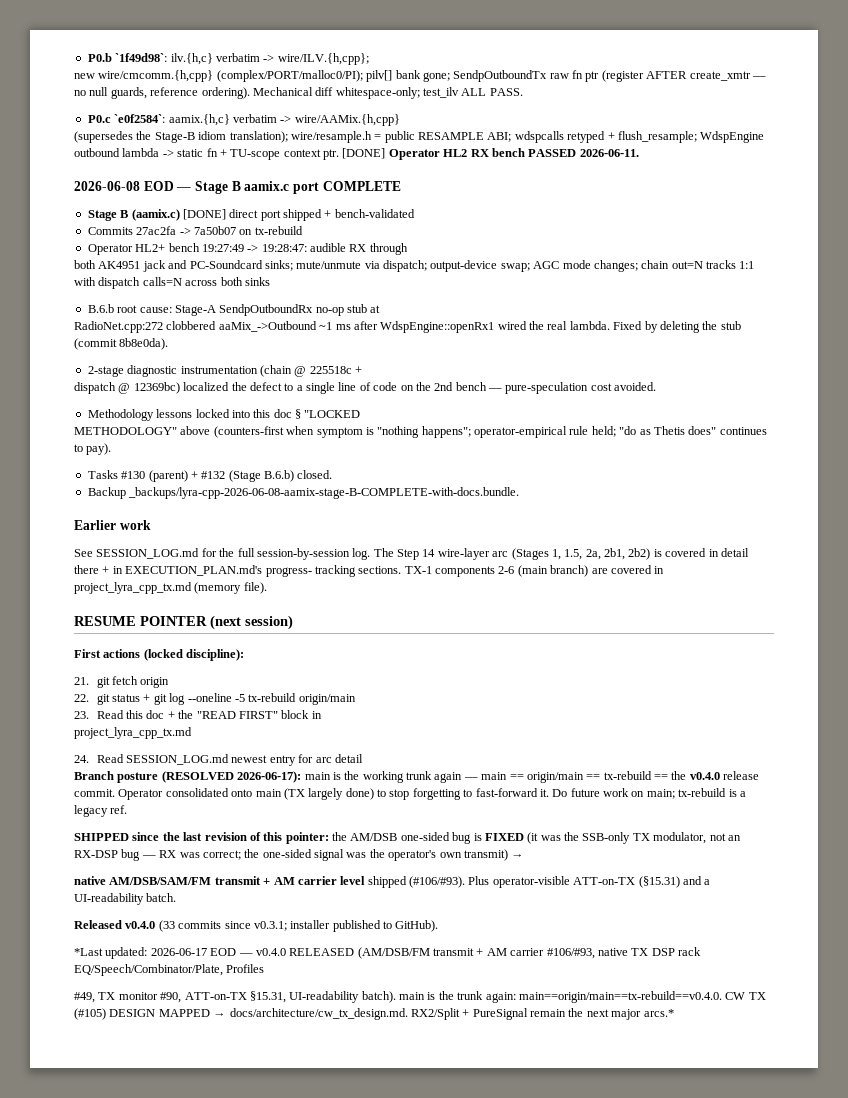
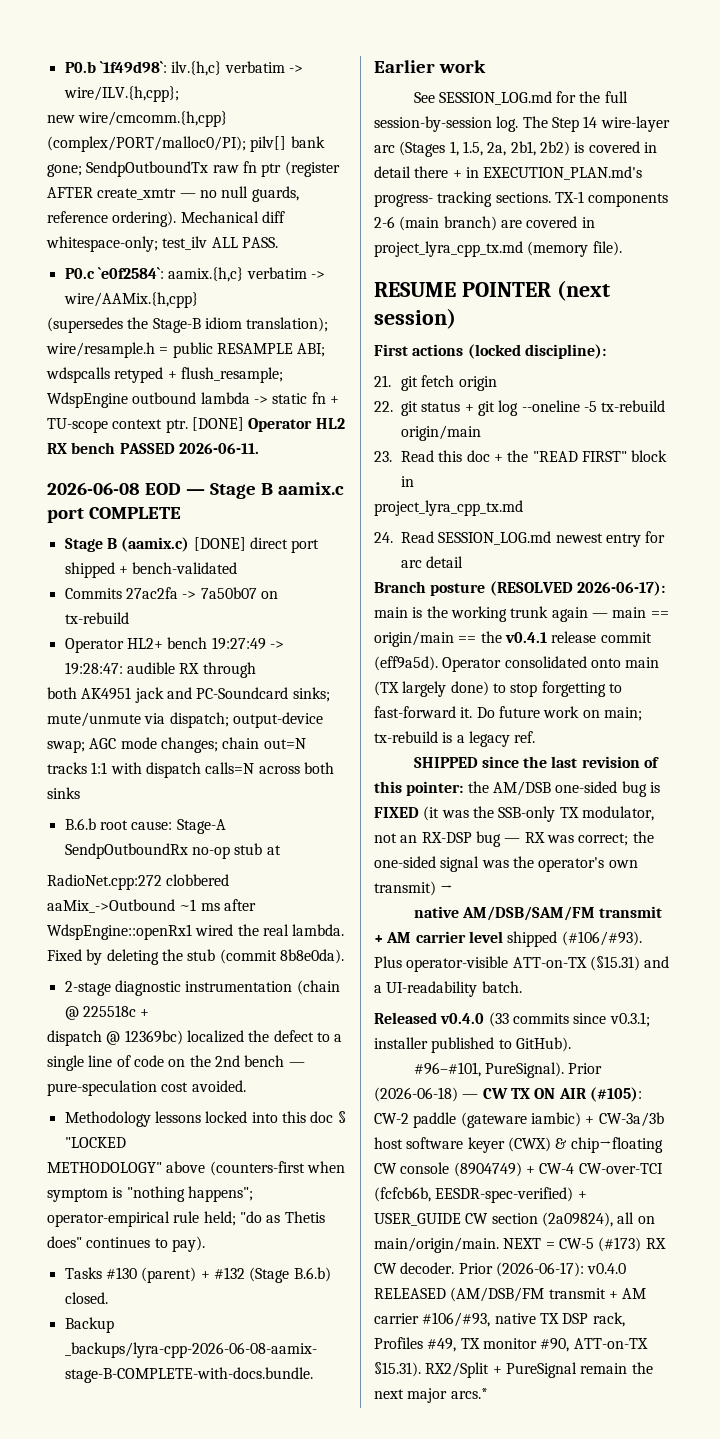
[603,771,760,780] [74,789,115,797] tx-rebuild == the v0.4.0 release commit. -> [480,631,652,643] [374,656,438,671] the v0.4.1 release commit (eff9a5d).
[74,947,253,959] *Last updated: 2026-06-17 EOD — -> [413,1062,603,1078] [374,1087,642,1102] [374,1112,664,1128] [374,1137,663,1153] [374,1162,663,1177] [374,1187,587,1203] [374,1212,655,1227] [374,1237,666,1253] [374,1262,584,1277] #96–#101, PureSignal). Prior (2026-06-18) — CW TX ON AIR (#105): CW-2 paddle (gateware iambic) + CW-3a/3b host software keyer (CWX) & chip→floating CW console (8904749) + CW-4 CW-over-TCI (fcfcb6b, EESDR-spec-verified) + USER_GUIDE CW section (2a09824), all on main/origin/main. NEXT = CW-5 (#173) RX CW decoder. Prior (2026-06-17):
[678,947,701,956] [74,964,223,976] rack EQ/Speech/Combinator/Plate, -> [592,1312,625,1327] rack,
(265, 968) // -> (423, 1343) none
[249,991,766,1003] [74,1008,408,1020] §15.31, UI-readability batch). main is the trunk again: main==origin/main==tx-rebuild==v0.4.0. CW TX (#105) DESIGN MAPPED → docs/architecture/cw_tx_design.md. -> [374,1362,421,1377] §15.31).

